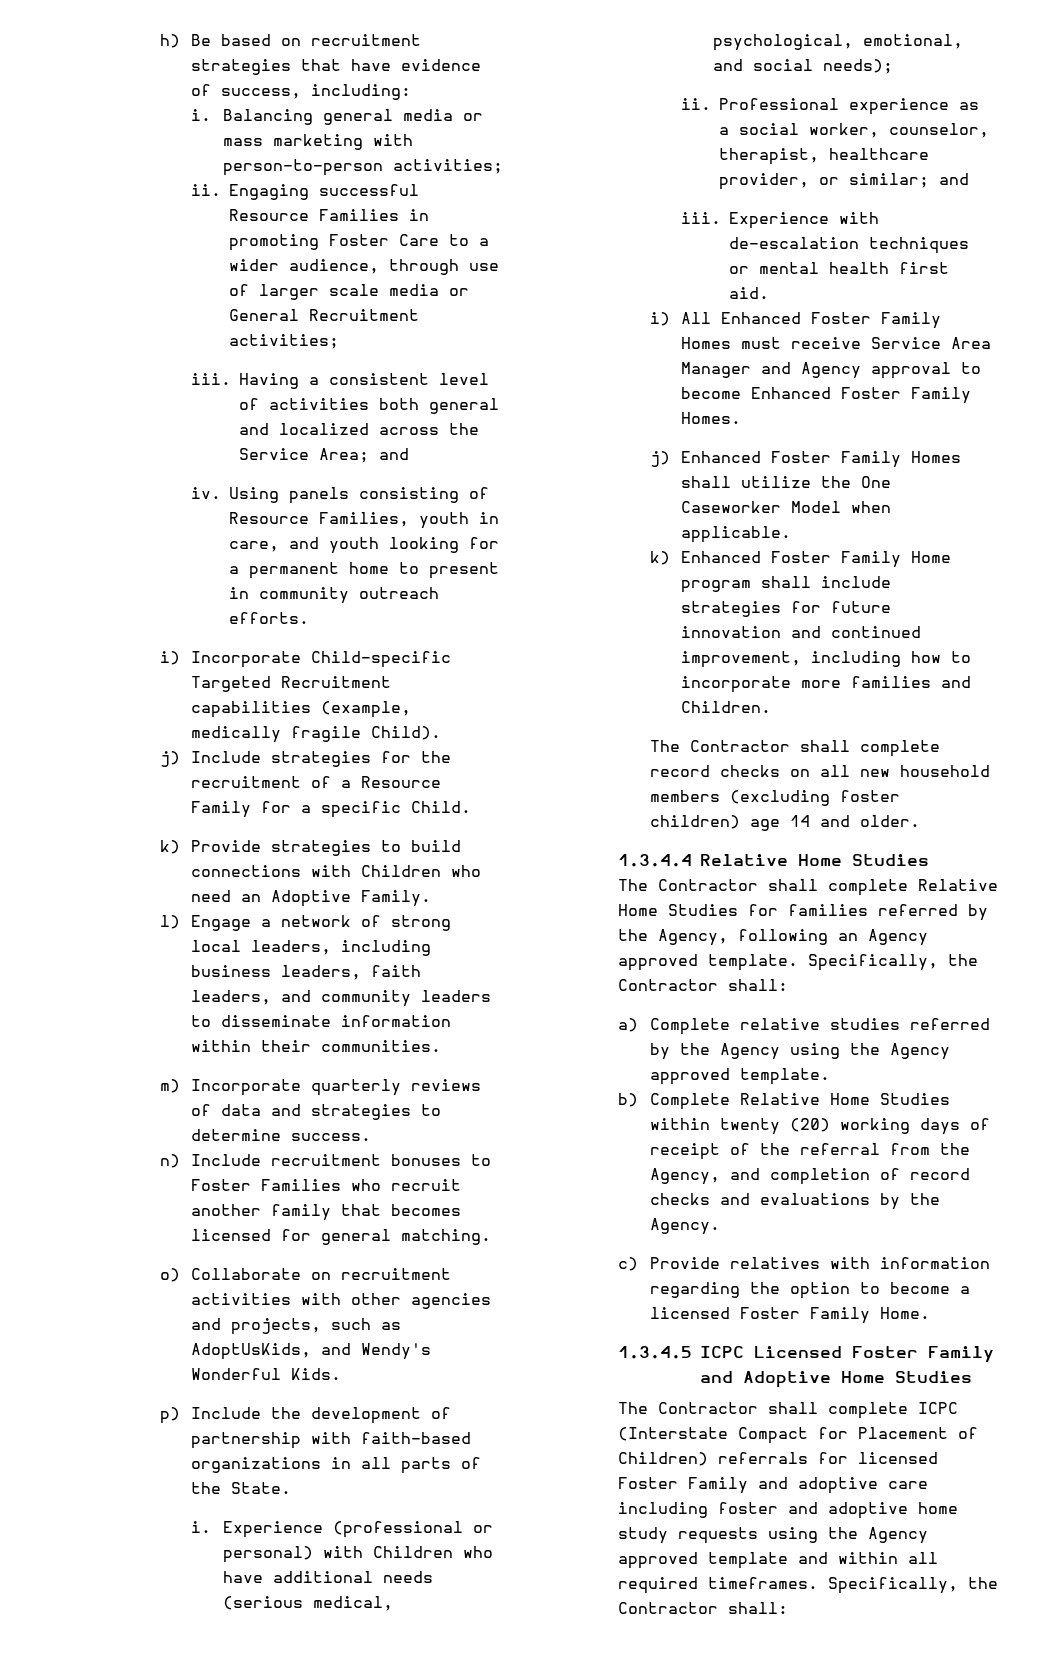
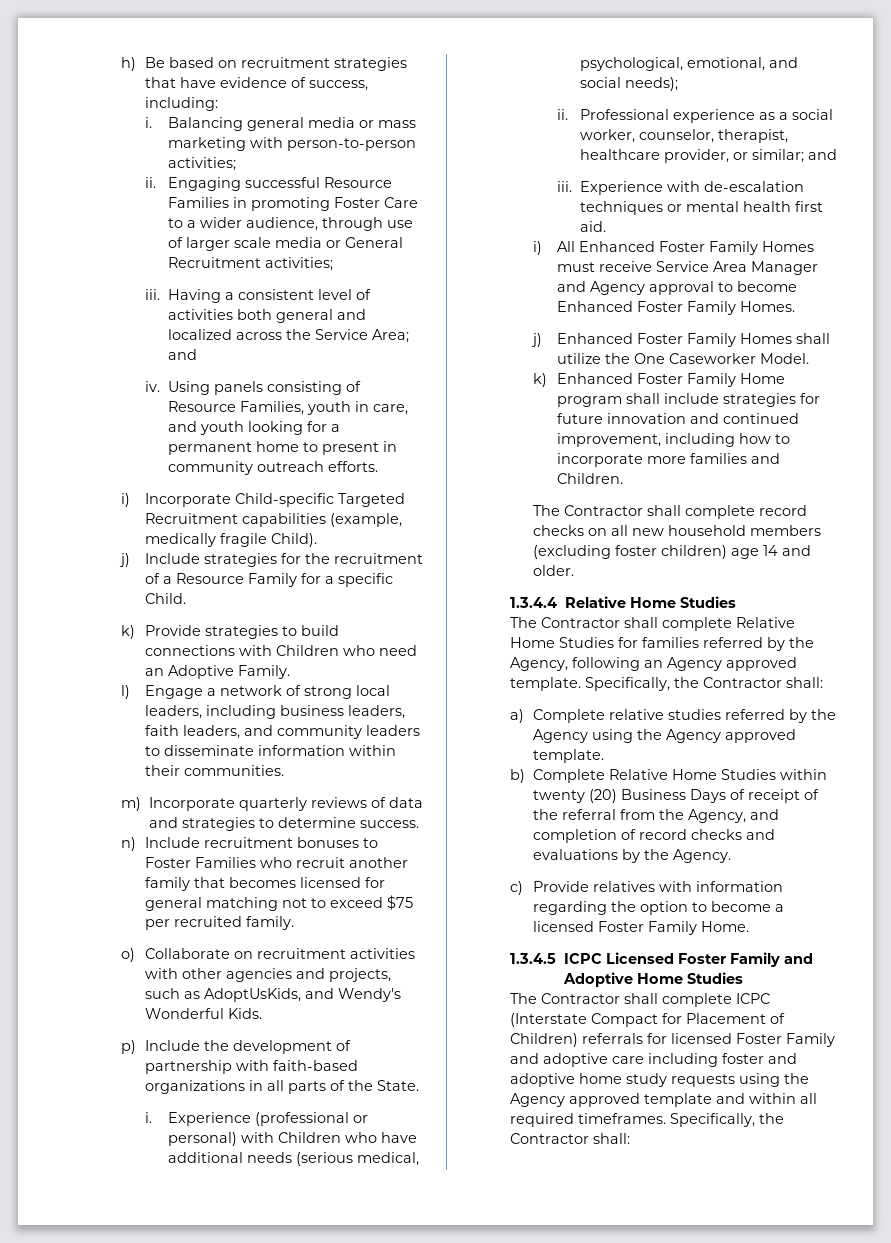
[401,1229,492,1245] matching. -> [205,895,413,911] [144,916,294,930] matching not to exceed $75 per recruited family.
[791,501,892,513] [681,526,792,543] Model when applicable. -> [759,353,809,364] Model.
[839,1118,960,1135] working days -> [621,789,727,803] Business Days

